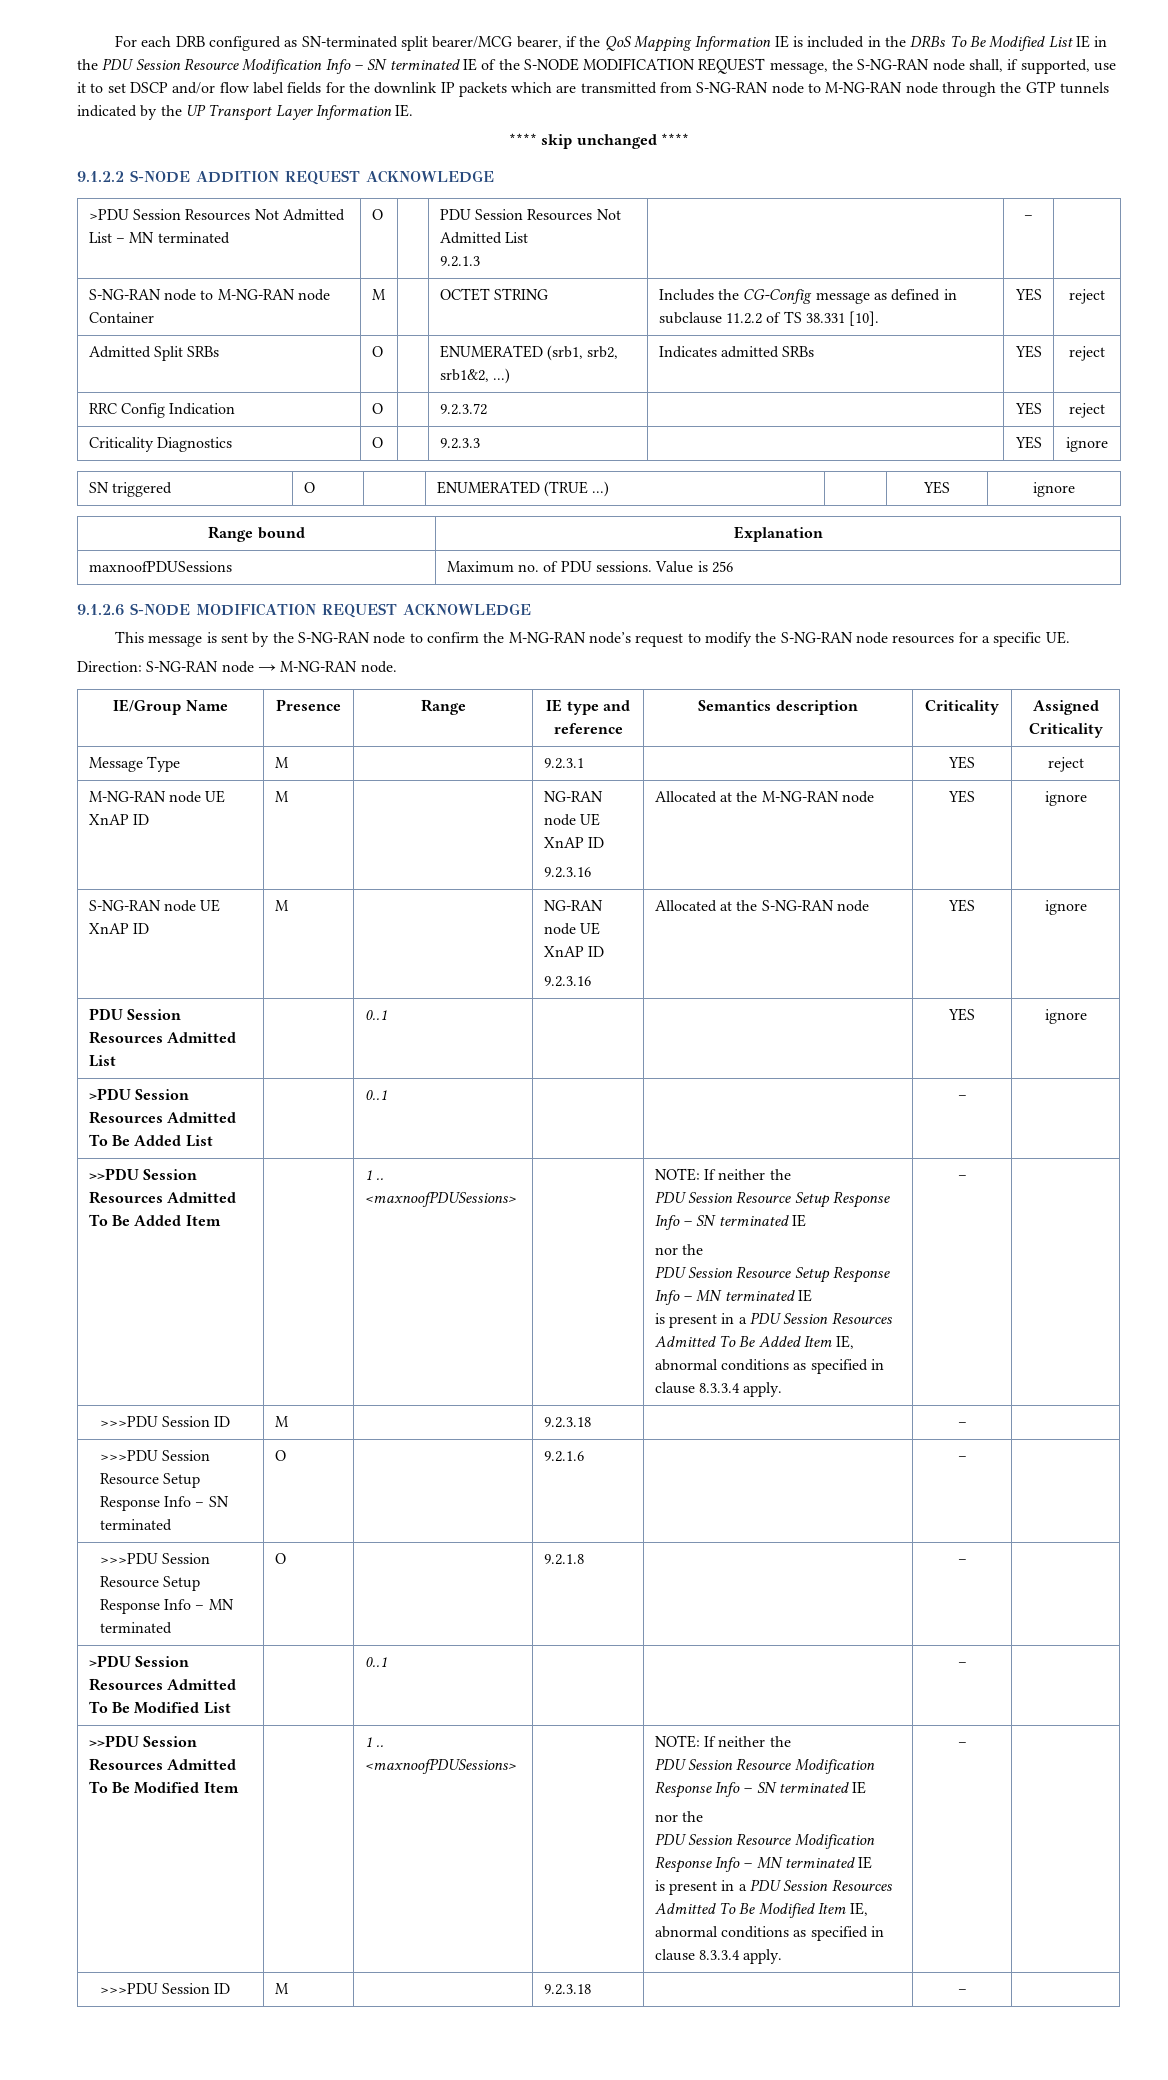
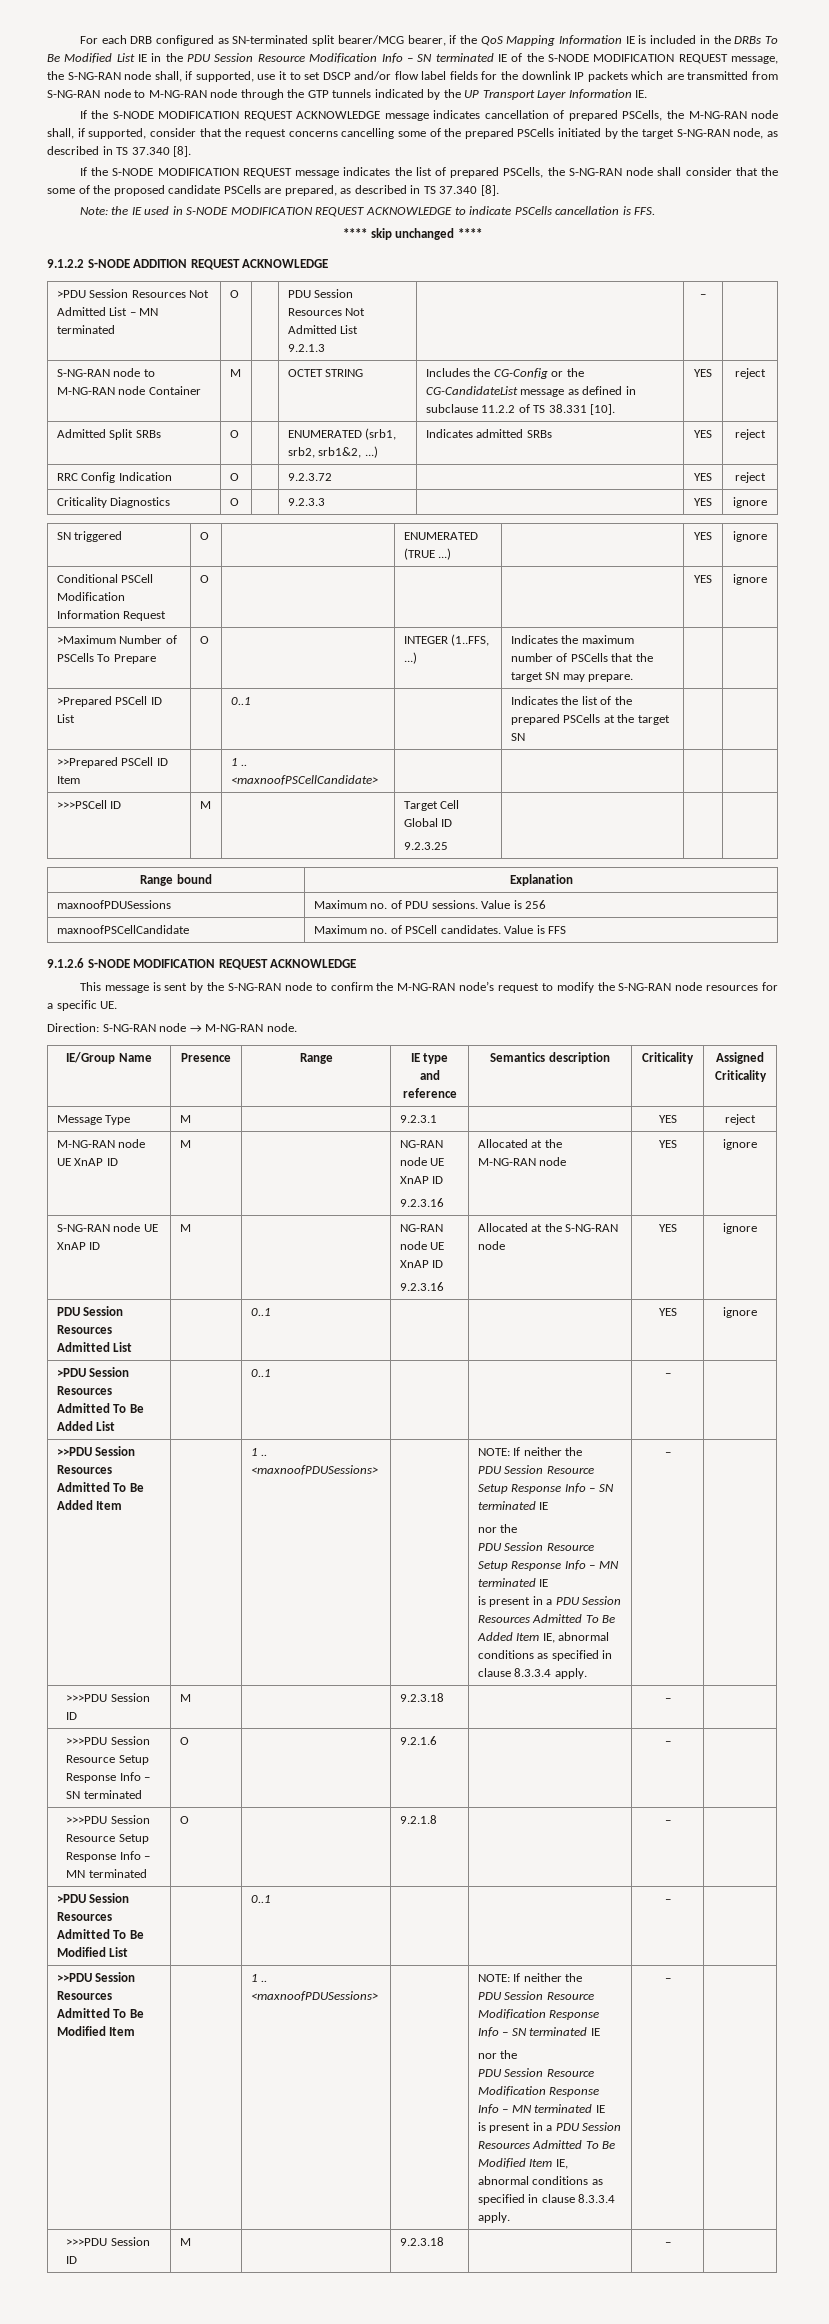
(414, 110) none -> [79,110,778,121] [47,128,778,139] [47,146,192,157] [79,167,779,178] [47,185,499,196] [79,206,656,217] // If the S-NODE MODIFICATION REQUEST ACKNOWLEDGE message indicates cancellation of prepared PSCells, the M-NG-RAN node shall, if supported, consider that the request concerns cancelling some of the prepared PSCells initiated by the target S-NG-RAN node, as described in TS 37.340 [8]. // If the S-NODE MODIFICATION REQUEST message indicates the list of prepared PSCells, the S-NG-RAN node shall consider that the some of the proposed candidate PSCells are prepared, as described in TS 37.340 [8]. // Note: the IE used in S-NODE MODIFICATION REQUEST ACKNOWLEDGE to indicate PSCells cancellation is FFS.
(813, 296) none -> [551,368,584,377] [425,386,518,395] or the CG-CandidateList
(1075, 489) none -> [56,574,154,583] [56,592,125,601] [56,610,167,621] [199,575,209,583] [694,575,712,583] [733,574,767,585] [56,635,177,644] [56,653,156,664] [199,636,209,644] [403,634,490,646] [403,652,417,664] [510,635,634,644] [510,653,653,662] [510,672,634,682] [56,696,162,707] [56,714,75,723] [230,697,251,705] [510,696,632,705] [510,714,670,725] [510,733,525,741] [56,757,168,768] [56,776,80,784] [230,758,248,766] [230,775,378,785] [56,800,122,809] [199,801,211,809] [403,800,460,811] [403,818,453,827] [403,842,448,850] // Conditional PSCell Modification Information Request | O | | | | YES | ignore // >Maximum Number of PSCells To Prepare | O | | INTEGER (1..FFS, ...) | Indicates the maximum number of PSCells that the target SN may prepare. | | // >Prepared PSCell ID List | | 0..1 | | Indicates the list of the prepared PSCells at the target SN | | // >>Prepared PSCell ID Item | | 1 .. <maxnoofPSCellCandidate> | | | | // >>>PSCell ID | M | | Target Cell Global ID // 9.2.3.25 | | |
(733, 567) none -> [56,925,189,934] [313,925,567,934] // maxnoofPSCellCandidate | Maximum no. of PSCell candidates. Value is FFS

